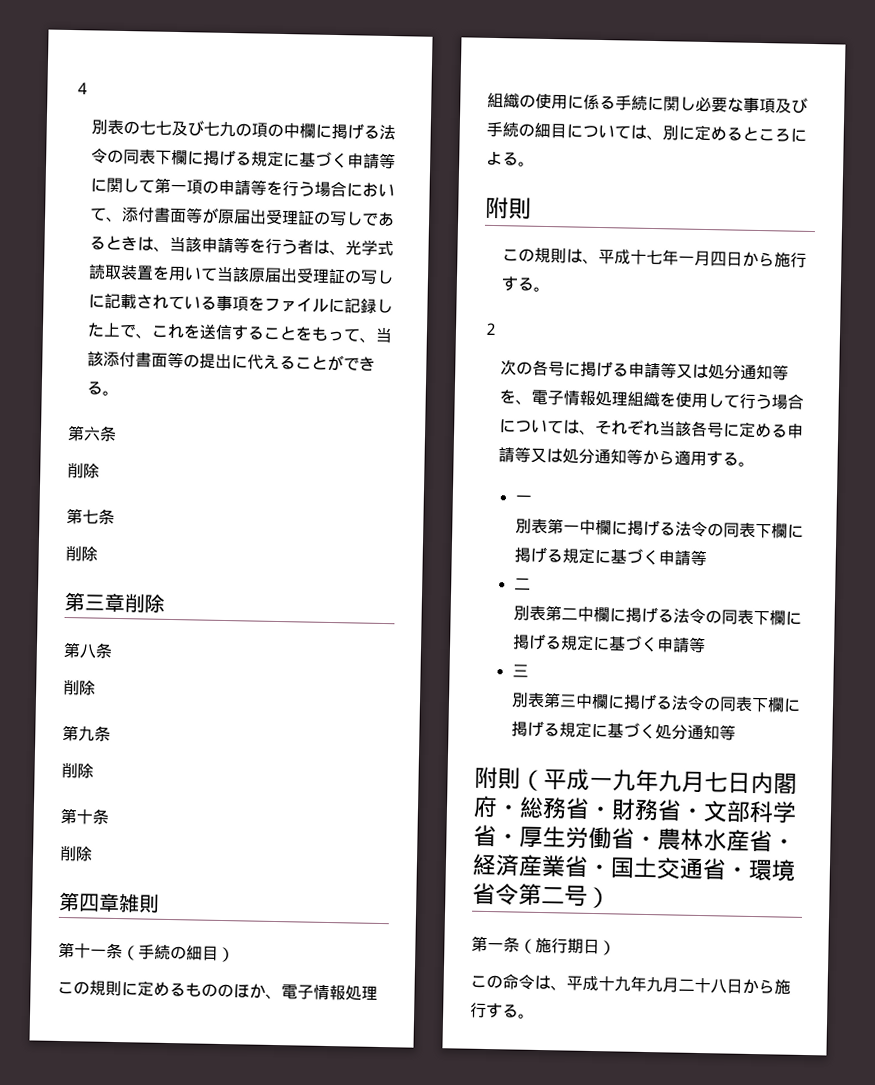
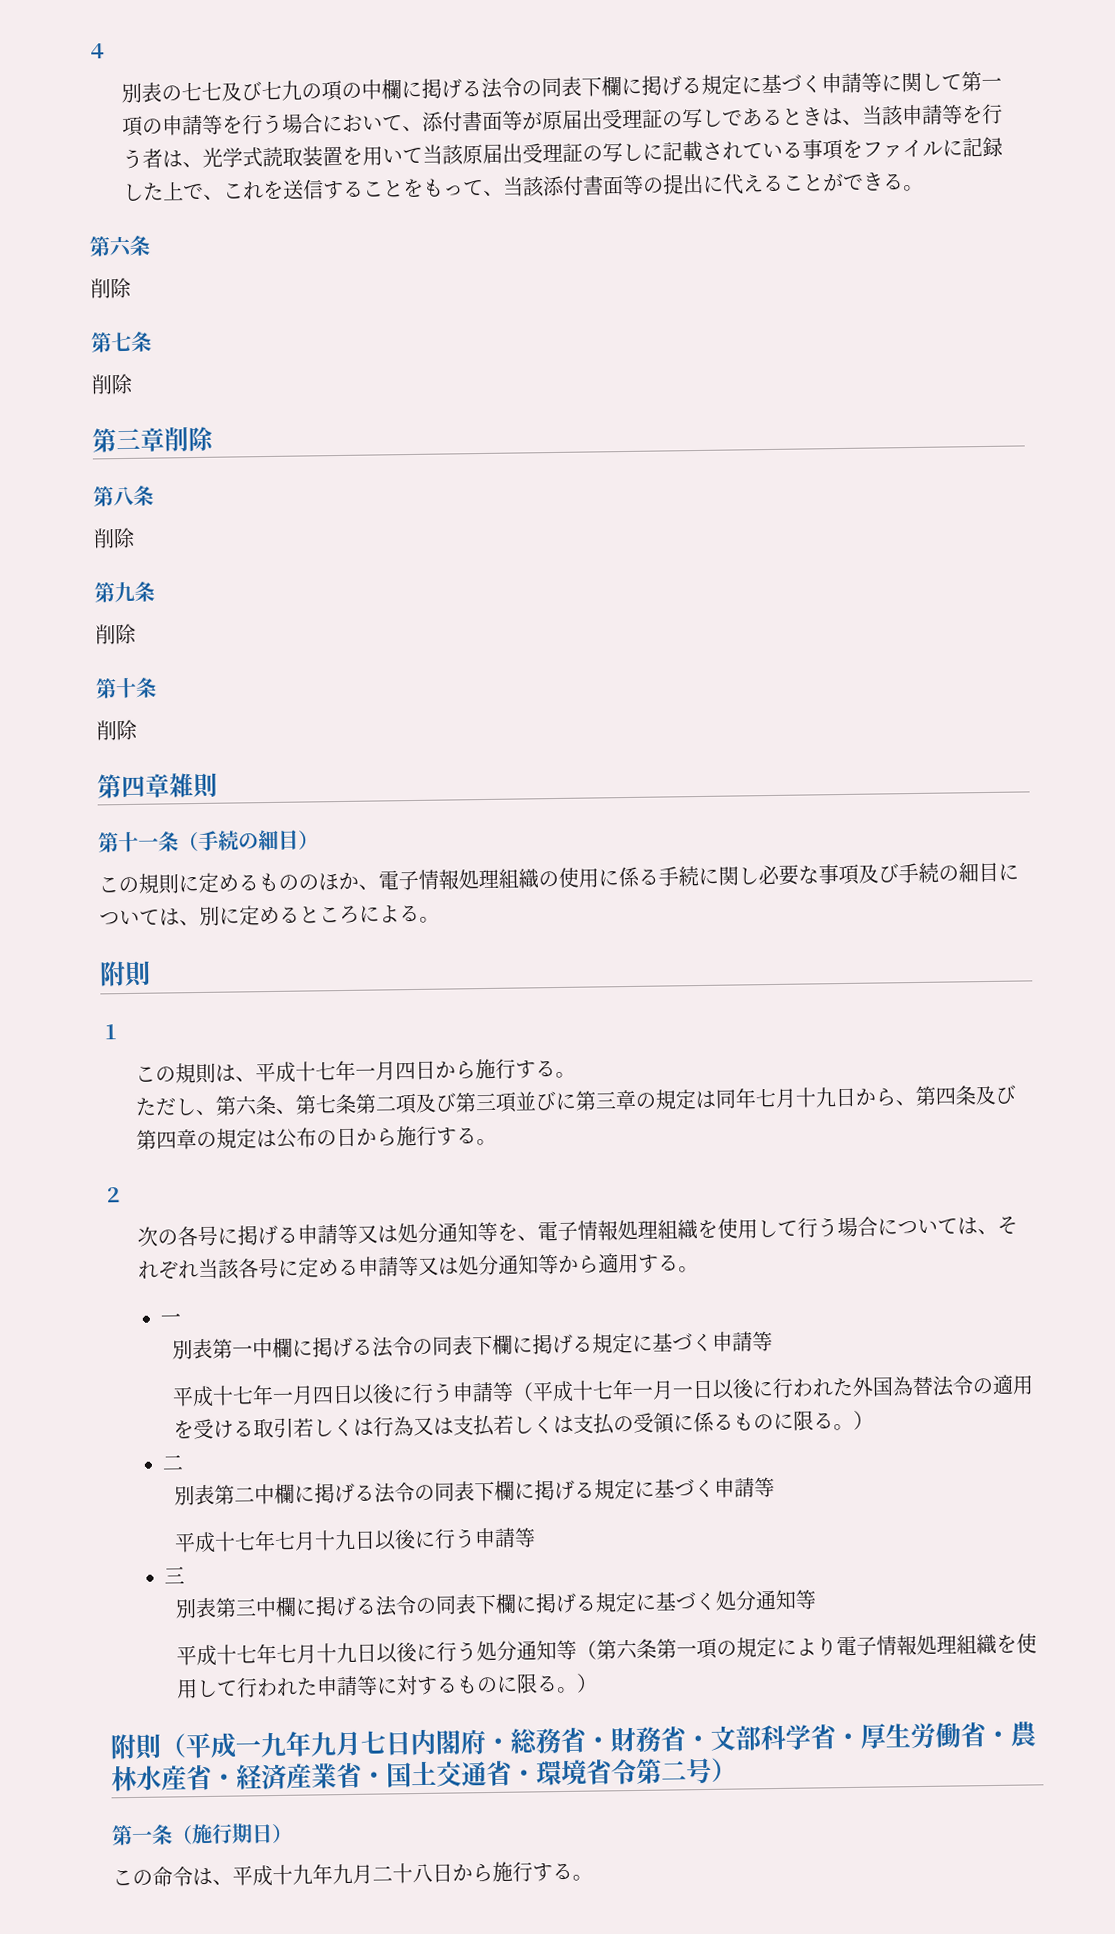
(532, 208) none -> [100,1024,121,1040] // １
(550, 289) none -> [134,1084,1016,1116] [135,1125,497,1150] // ただし、第六条、第七条第二項及び第三項並びに第三章の規定は同年七月十九日から、第四条及び第四章の規定は公布の日から施行する。
(707, 558) none -> [172,1374,1035,1408] [173,1410,875,1440] // 平成十七年一月四日以後に行う申請等（平成十七年一月一日以後に行われた外国為替法令の適用を受ける取引若しくは行為又は支払若しくは支払の受領に係るものに限る。）
(706, 645) none -> [174,1527,537,1554] // 平成十七年七月十九日以後に行う申請等
(736, 732) none -> [176,1633,1038,1667] [176,1673,599,1699] // 平成十七年七月十九日以後に行う処分通知等（第六条第一項の規定により電子情報処理組織を使用して行われた申請等に対するものに限る。）

